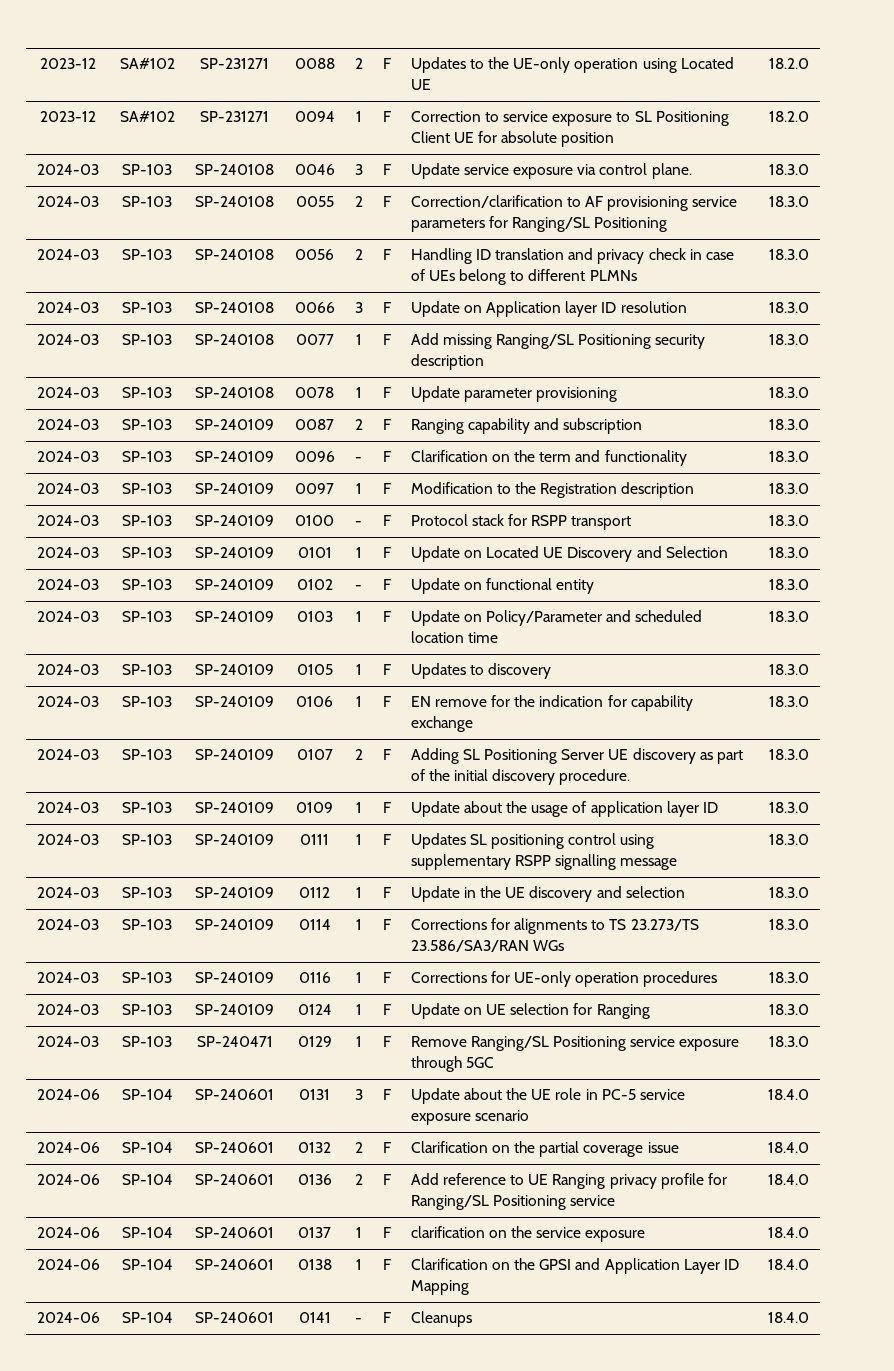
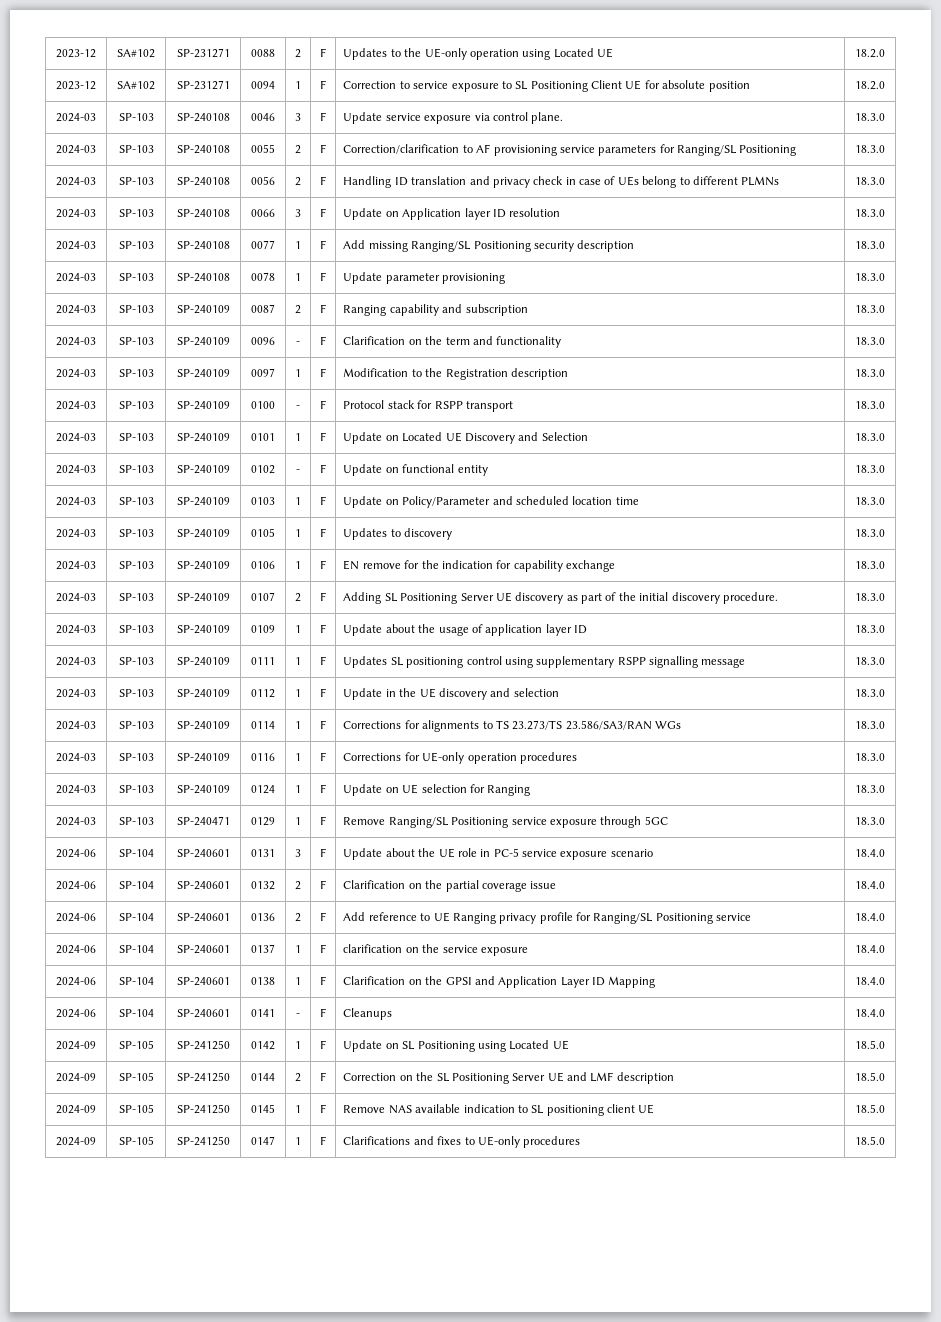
(809, 1317) none -> [56,1041,96,1050] [118,1040,154,1049] [176,1040,230,1050] [251,1041,275,1050] [295,1041,301,1049] [320,1040,326,1049] [343,1040,569,1052] [855,1040,885,1049] [56,1073,96,1082] [118,1072,154,1081] [176,1072,230,1082] [251,1073,275,1081] [295,1073,301,1082] [320,1072,326,1081] [343,1072,674,1084] [855,1072,885,1081] [56,1105,96,1114] [118,1104,154,1113] [176,1104,230,1114] [251,1104,275,1113] [295,1105,301,1113] [320,1104,326,1113] [343,1104,655,1116] [855,1104,885,1113] [56,1137,96,1146] [118,1136,154,1145] [176,1136,230,1146] [251,1136,275,1145] [295,1137,301,1145] [320,1136,326,1145] [343,1136,581,1148] [855,1136,885,1145] // 2024-09 | SP-105 | SP-241250 | 0142 | 1 | F | Update on SL Positioning using Located UE | 18.5.0 // 2024-09 | SP-105 | SP-241250 | 0144 | 2 | F | Correction on the SL Positioning Server UE and LMF description | 18.5.0 // 2024-09 | SP-105 | SP-241250 | 0145 | 1 | F | Remove NAS available indication to SL positioning client UE | 18.5.0 // 2024-09 | SP-105 | SP-241250 | 0147 | 1 | F | Clarifications and fixes to UE-only procedures | 18.5.0

